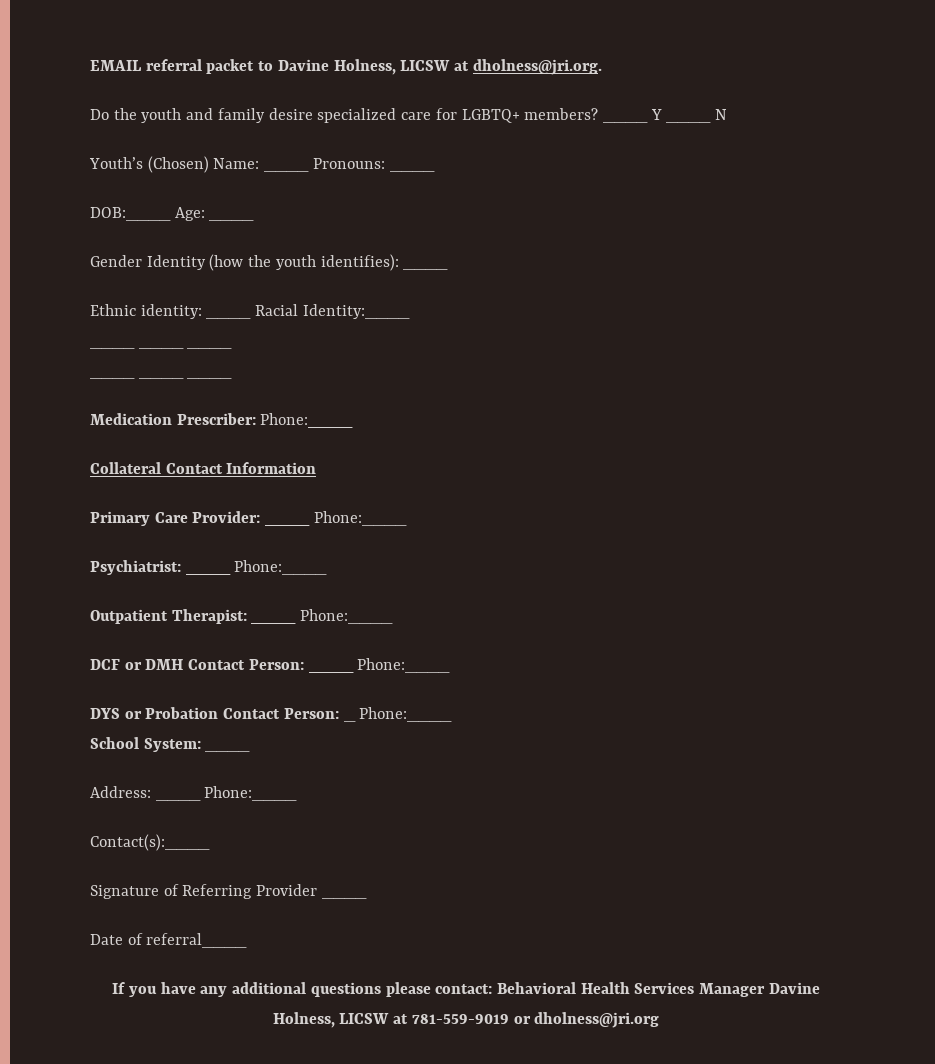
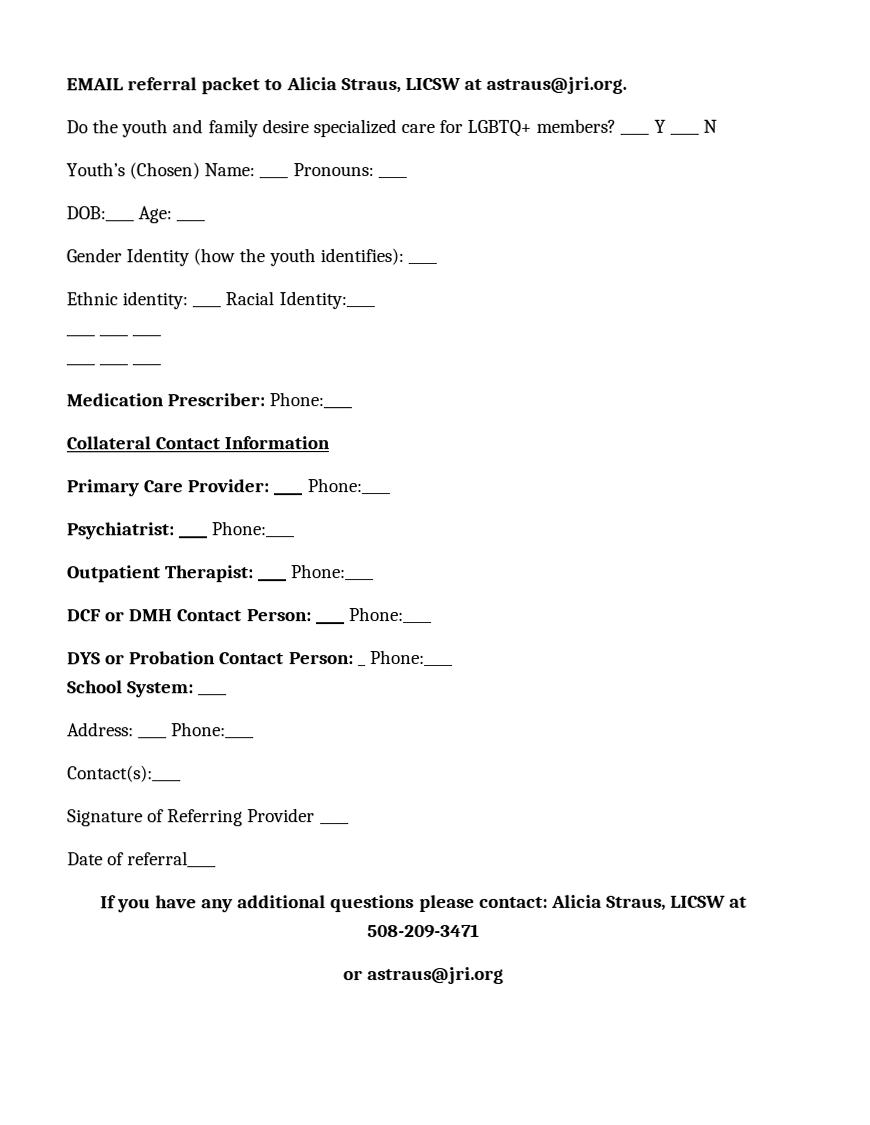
[277,59,602,75] Davine Holness, LICSW at dholness@jri.org. -> [285,76,628,94] Alicia Straus, LICSW at astraus@jri.org.
[496,982,820,997] [272,1012,660,1028] Behavioral Health Services Manager Davine Holness, LICSW at 781-559-9019 or dholness@jri.org -> [550,894,748,911] [367,923,480,939] [342,966,505,985] Alicia Straus, LICSW at 508-209-3471 // or astraus@jri.org

